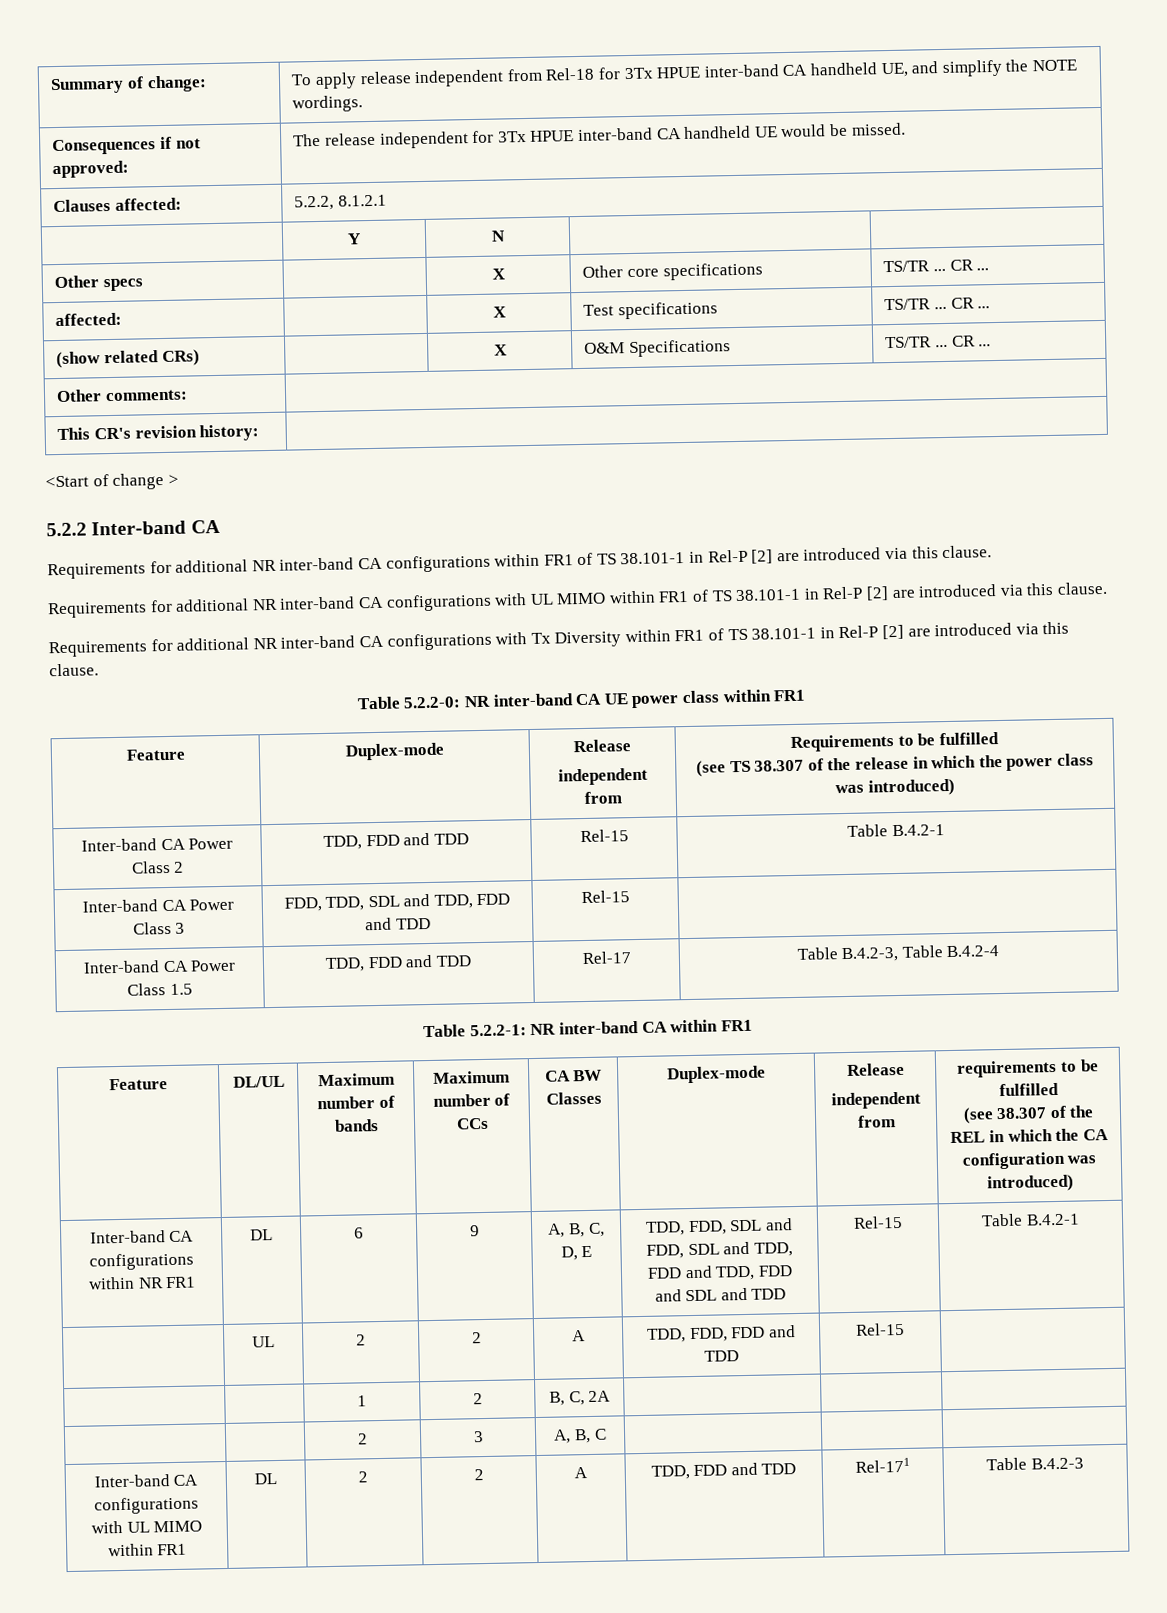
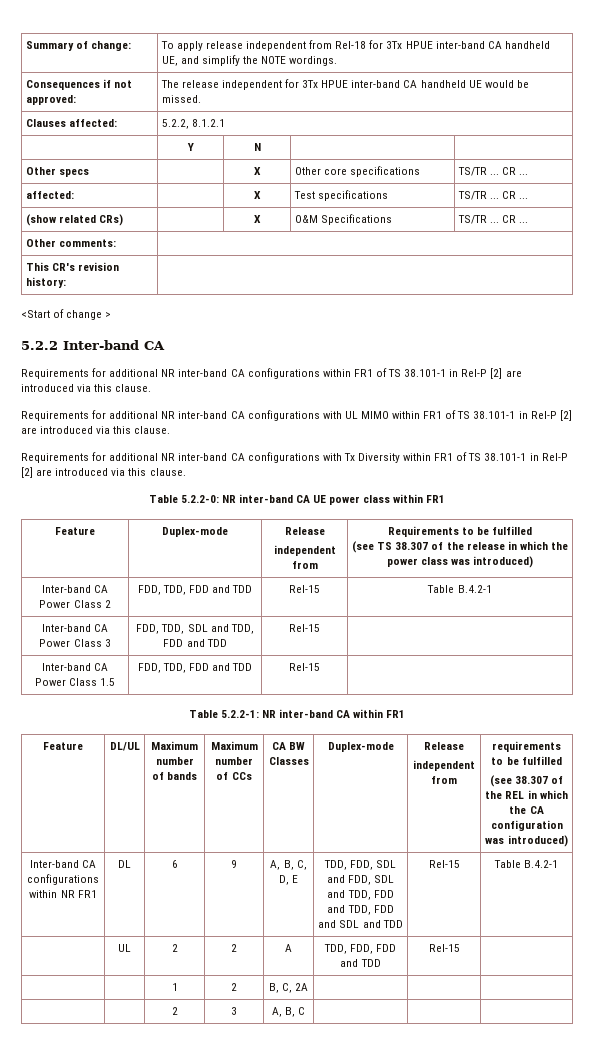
(185, 867) none -> [137,585,161,595] FDD,
[325,954,472,972] [581,951,632,965] [796,945,1000,963] TDD, FDD and TDD | Rel-17 | Table B.4.2-3, Table B.4.2-4 -> [137,663,253,673] [289,663,320,671] FDD, TDD, FDD and TDD | Rel-15 |
[93,1474,199,1488] [94,1496,199,1515] [90,1520,203,1534] [107,1543,188,1557] [254,1473,277,1485] [358,1471,368,1483] [473,1469,484,1481] [574,1467,588,1479] [650,1462,797,1480] [855,1457,910,1473] [986,1457,1084,1471] // Inter-band CA configurations with UL MIMO within FR1 | DL | 2 | 2 | A | TDD, FDD and TDD | Rel-171 | Table B.4.2-3 -> (306, 1011) none

